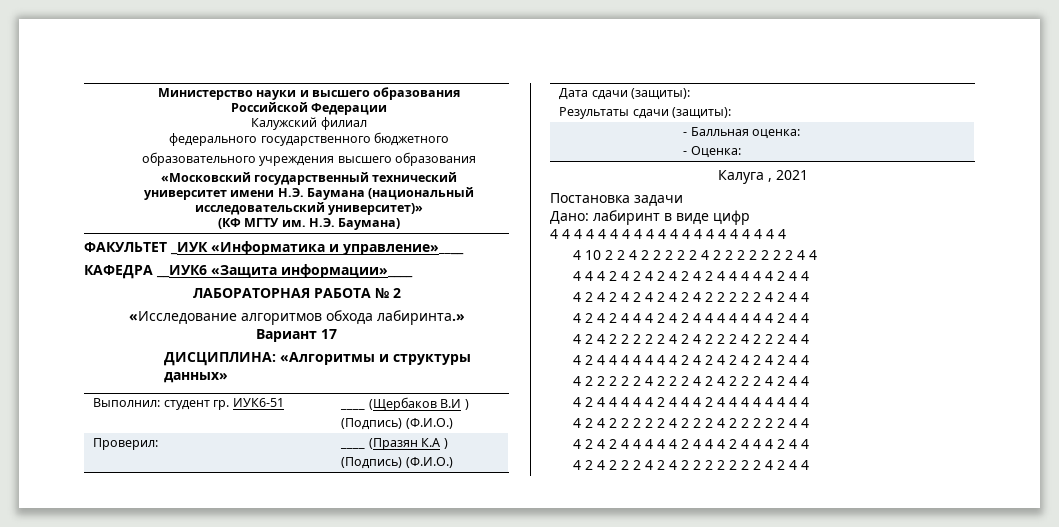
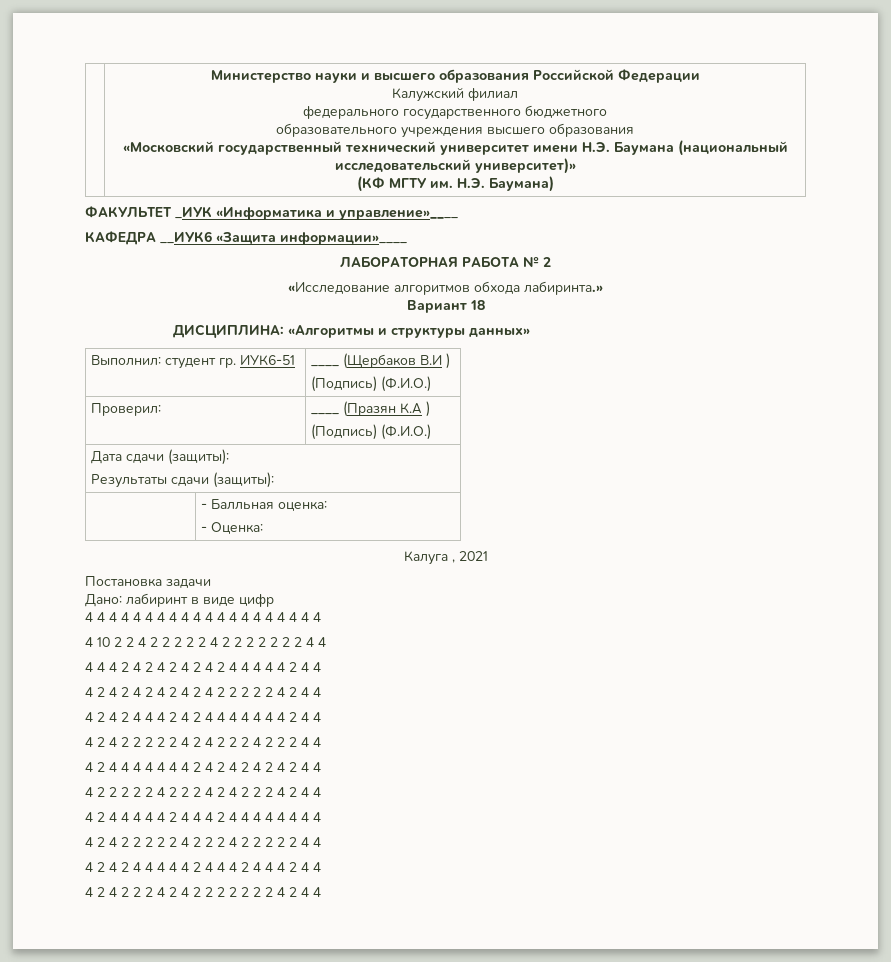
[321,329,337,339] 17 -> [469,300,485,310] 18

